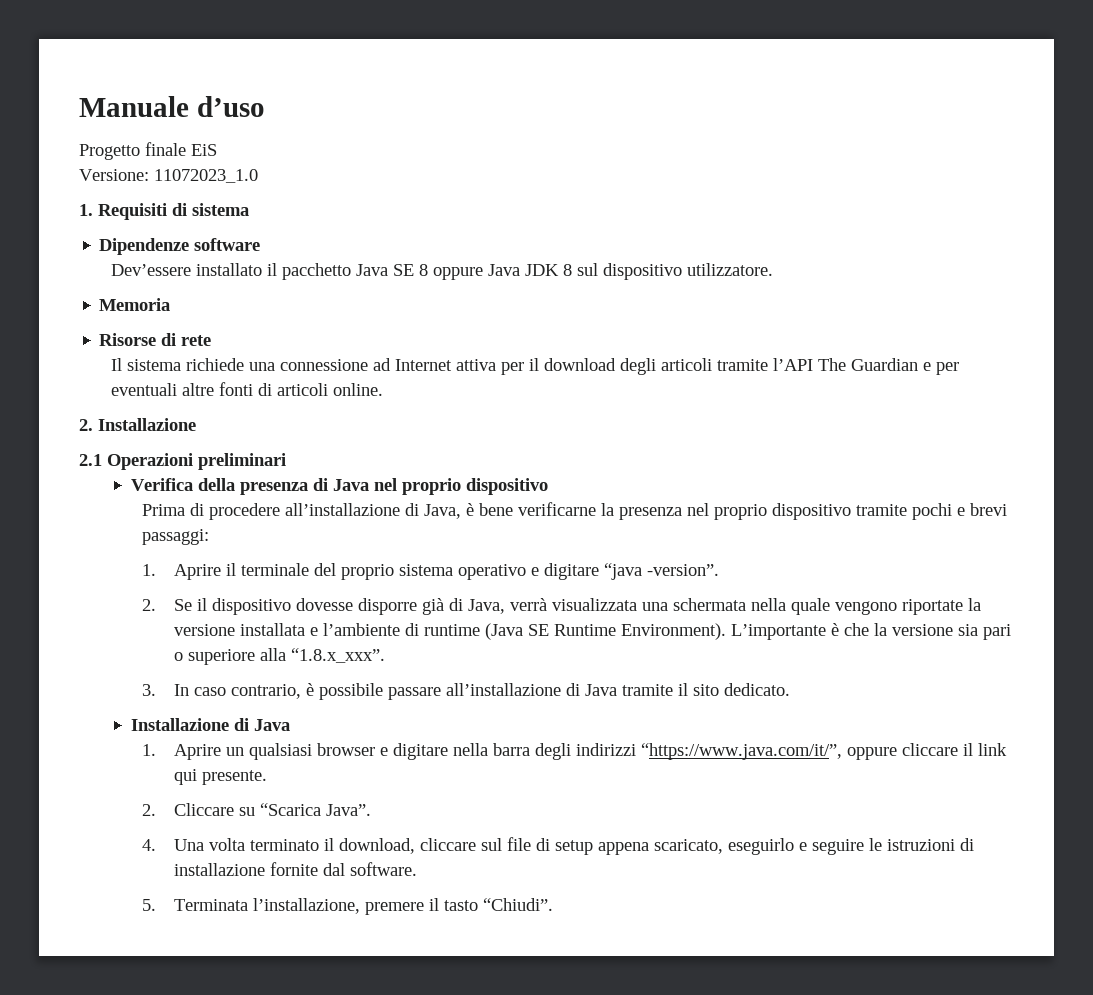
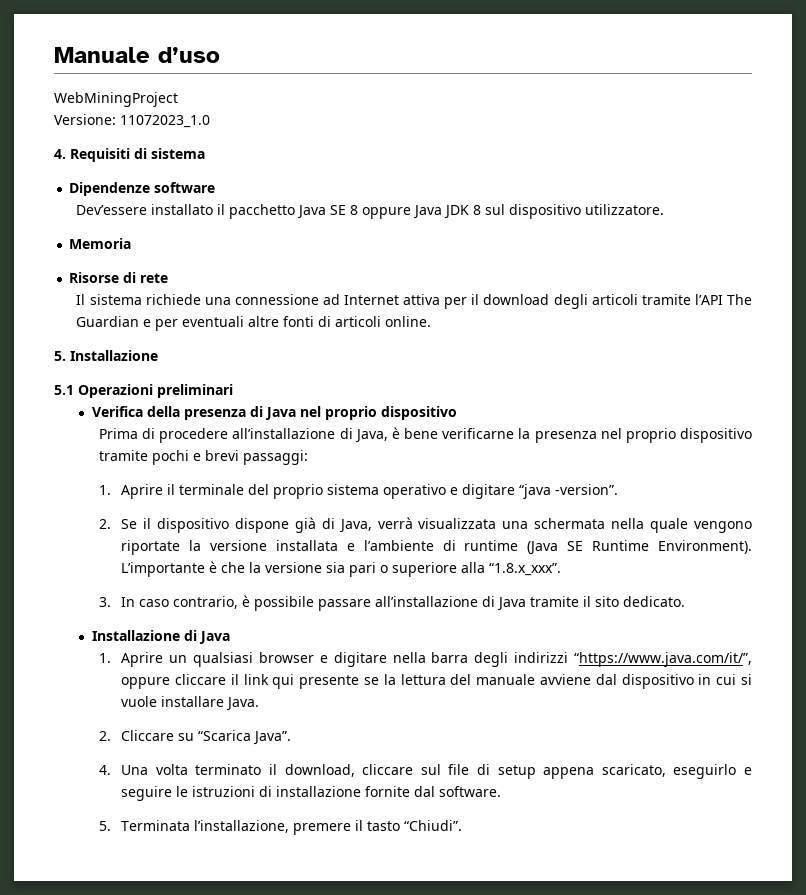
[79,142,217,160] Progetto finale EiS -> [54,92,178,107] WebMiningProject
[79,204,93,216] 1. -> [54,149,66,159] 4.
[79,419,93,431] 2. -> [54,351,66,361] 5.
[79,454,102,466] 2.1 -> [54,385,74,395] 5.1
[295,598,417,615] dovesse disporre -> [234,518,289,533] dispone
[201,770,267,785] presente. -> [299,674,753,689] [121,696,260,711] presente se la lettura del manuale avviene dal dispositivo in cui si vuole installare Java.

